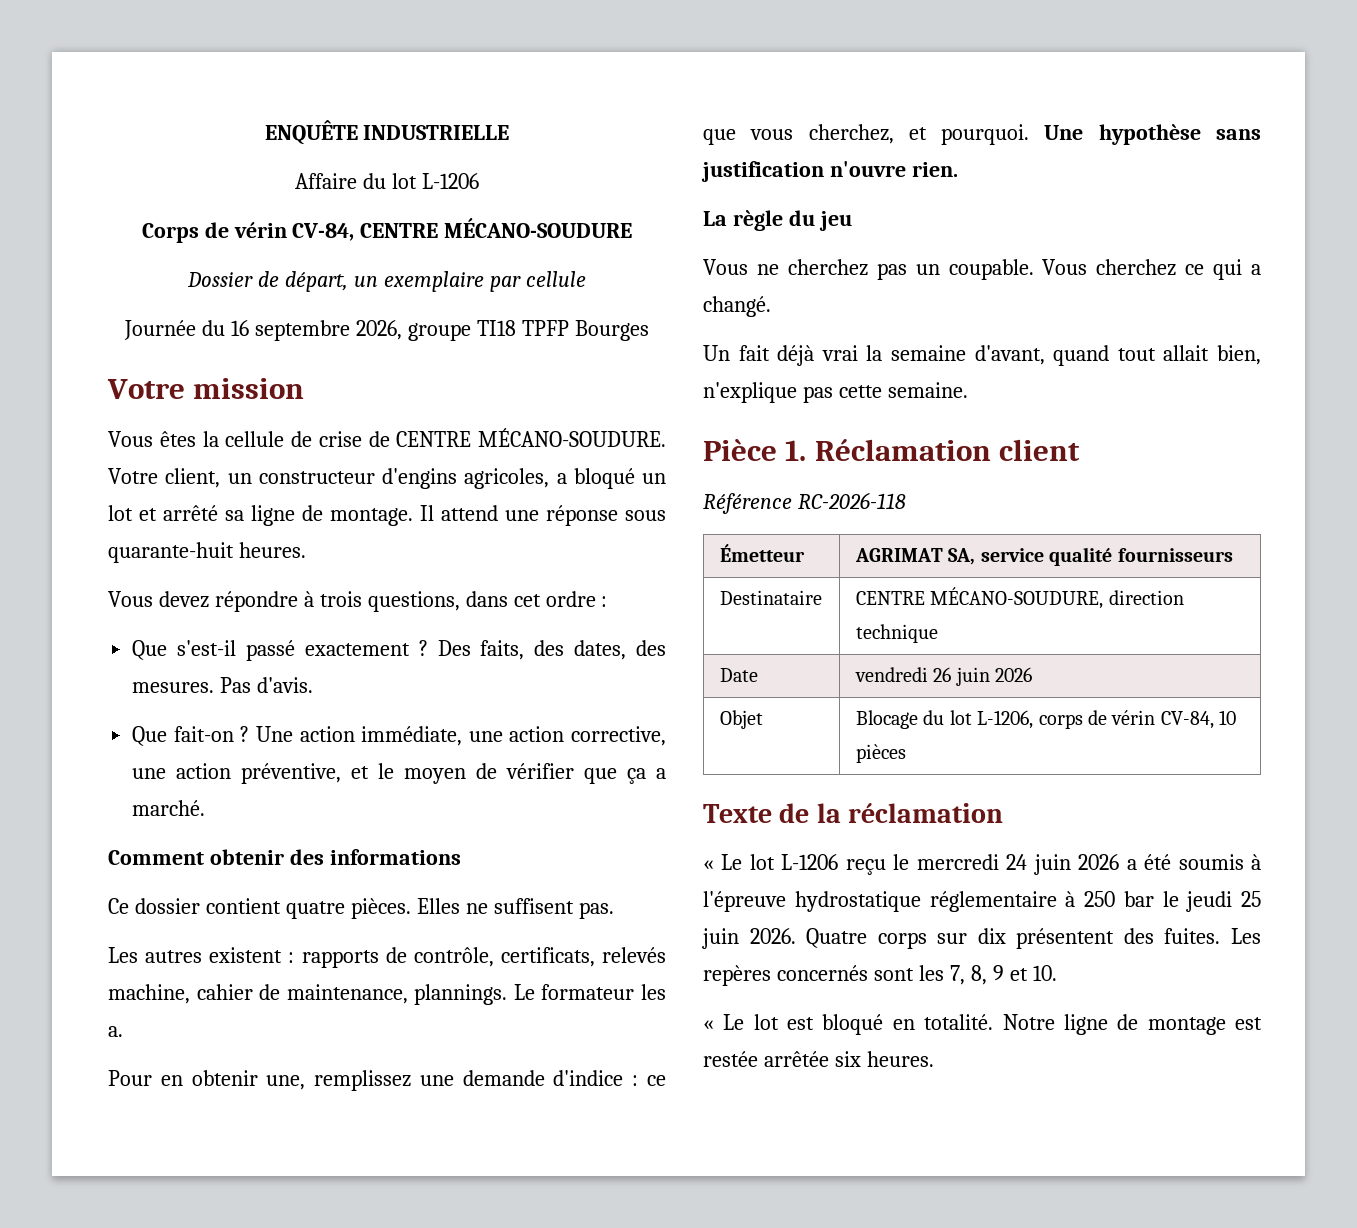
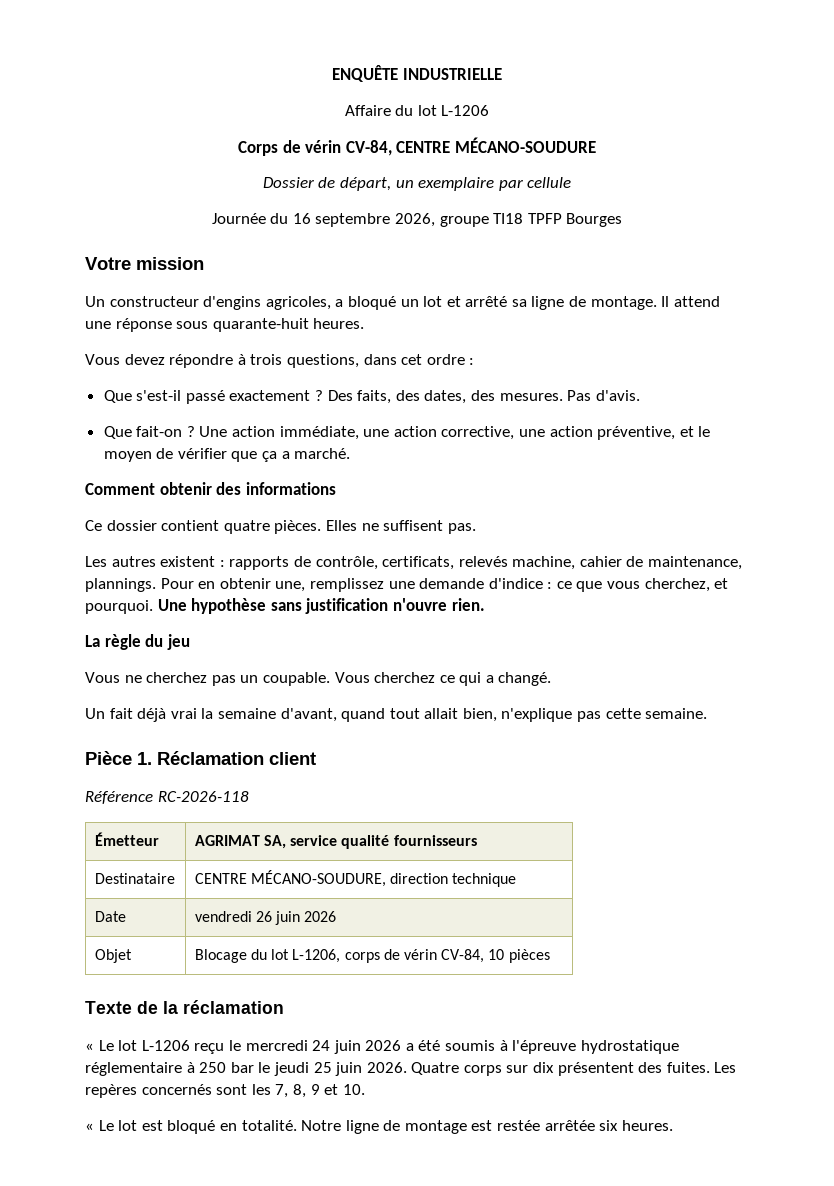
[108,428,666,447] [108,468,252,488] Vous êtes la cellule de crise de CENTRE MÉCANO-SOUDURE. Votre client, un -> [85,296,105,307] Un
[513,984,666,1000] [108,1026,123,1037] Le formateur les a. // -> (156, 585) none

